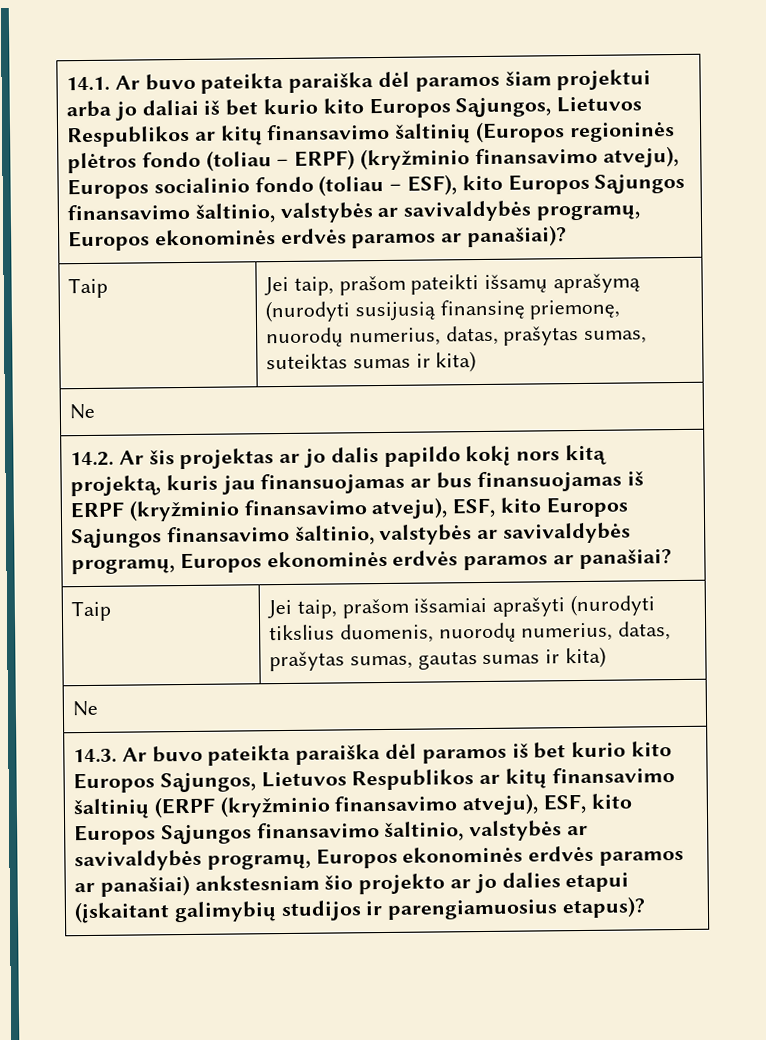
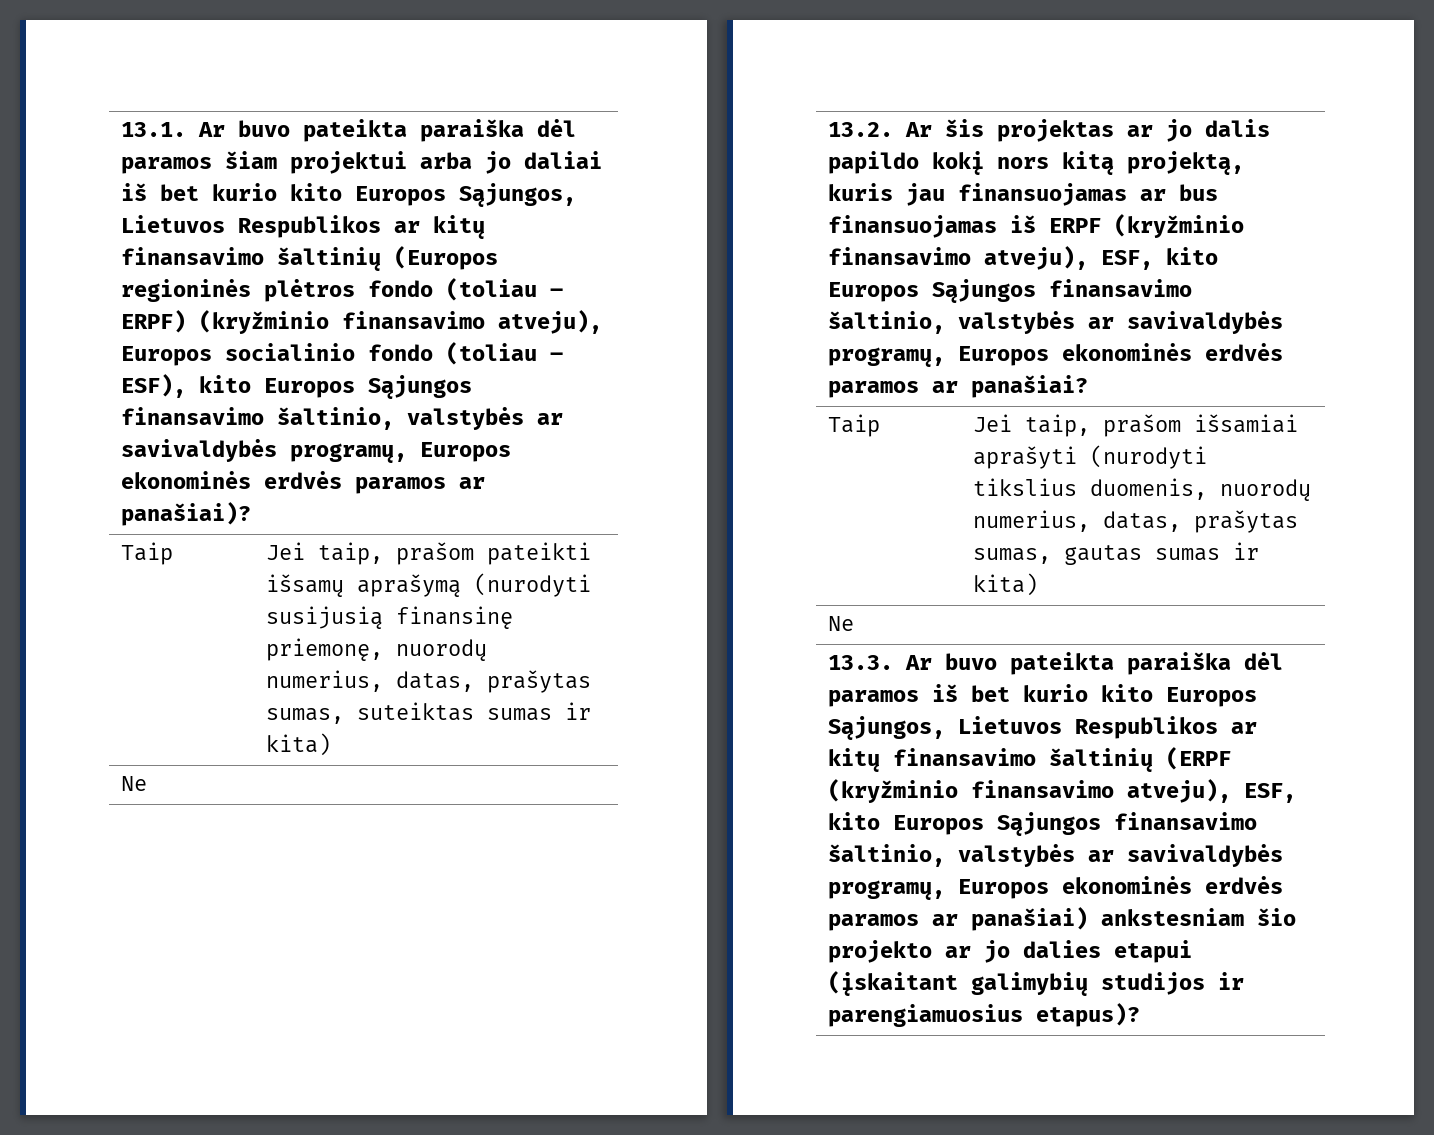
[65,76,110,92] 14.1. -> [120,122,186,137] 13.1.
[69,451,114,467] 14.2. -> [827,122,893,137] 13.2.
[72,748,117,764] 14.3. -> [827,655,893,670] 13.3.

